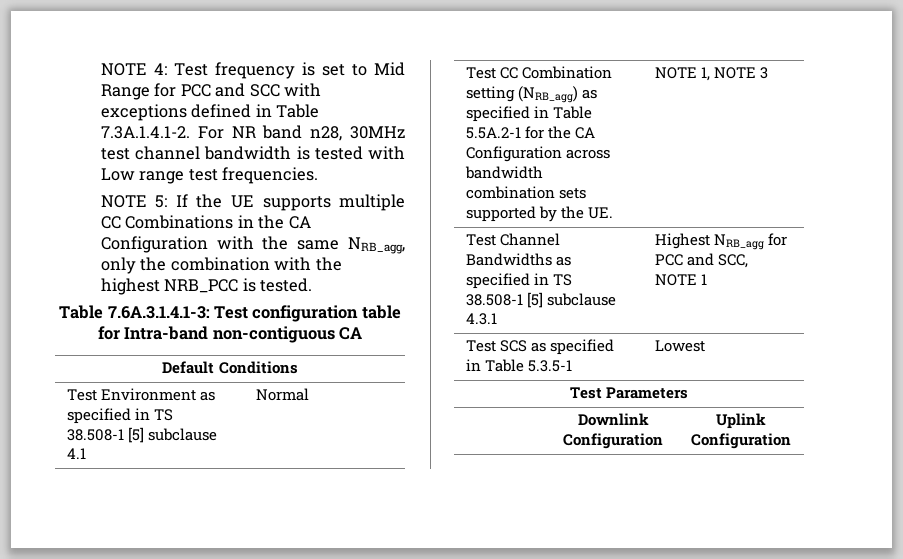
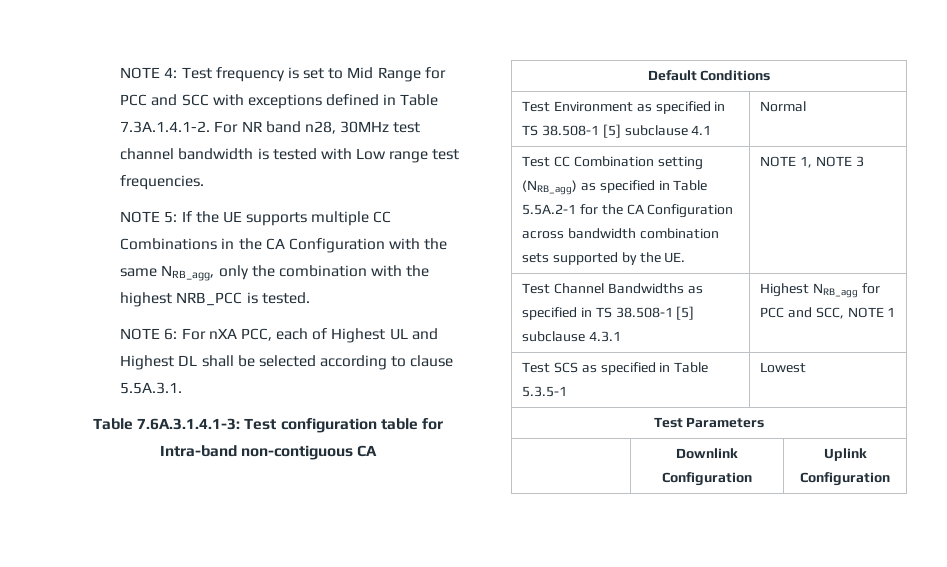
(313, 285) none -> [120,328,438,343] [120,355,454,370] [120,382,183,394] // NOTE 6: For nXA PCC, each of Highest UL and Highest DL shall be selected according to clause 5.5A.3.1.

